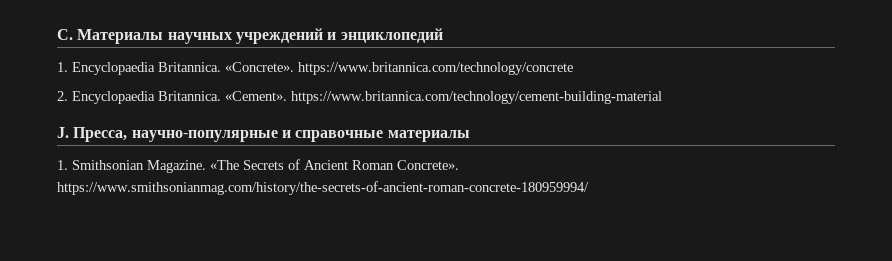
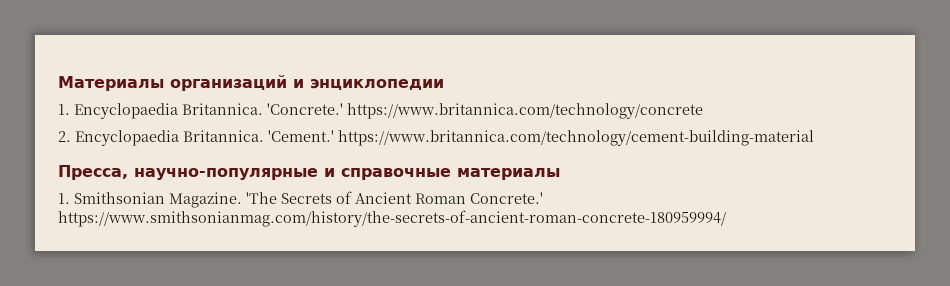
[57,28,443,44] C. Материалы научных учреждений и энциклопедий -> [58,75,444,91] Материалы организаций и энциклопедии
[225,62,294,72] «Concrete». -> [267,103,343,115] 'Concrete.'
[225,91,287,101] «Cement». -> [268,130,334,142] 'Cement.'
[57,127,69,138] J. -> (814, 138) none
[210,160,239,170] «The -> [246,192,277,204] 'The
[397,160,459,170] Concrete». -> [470,192,543,204] Concrete.'

